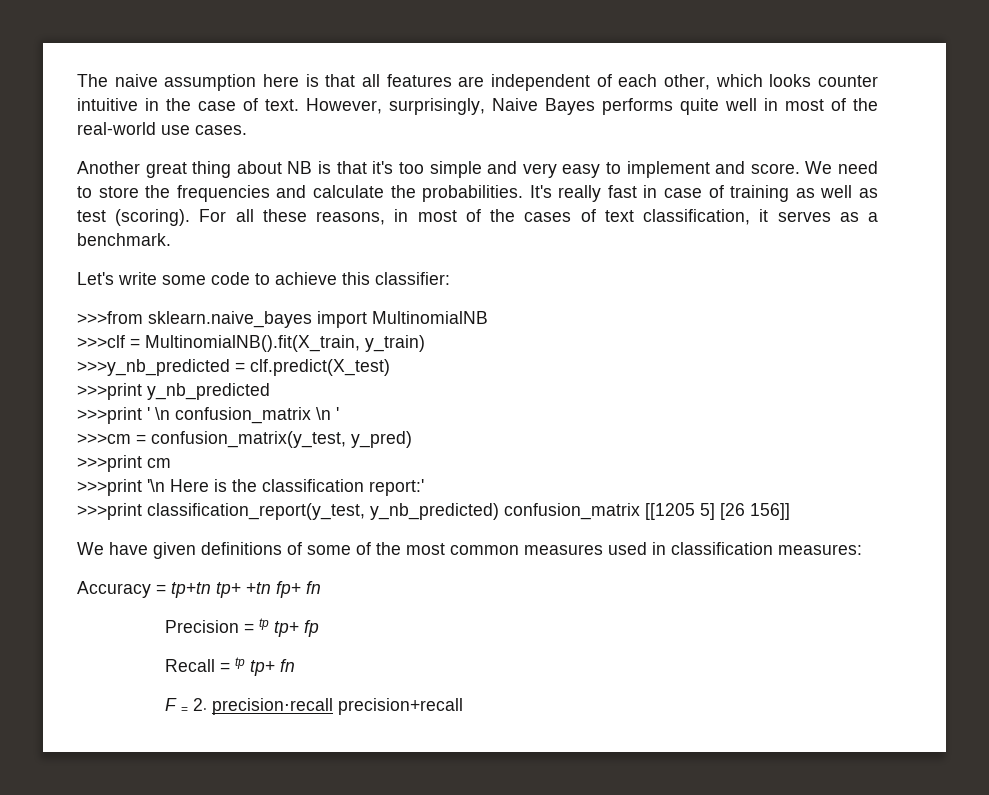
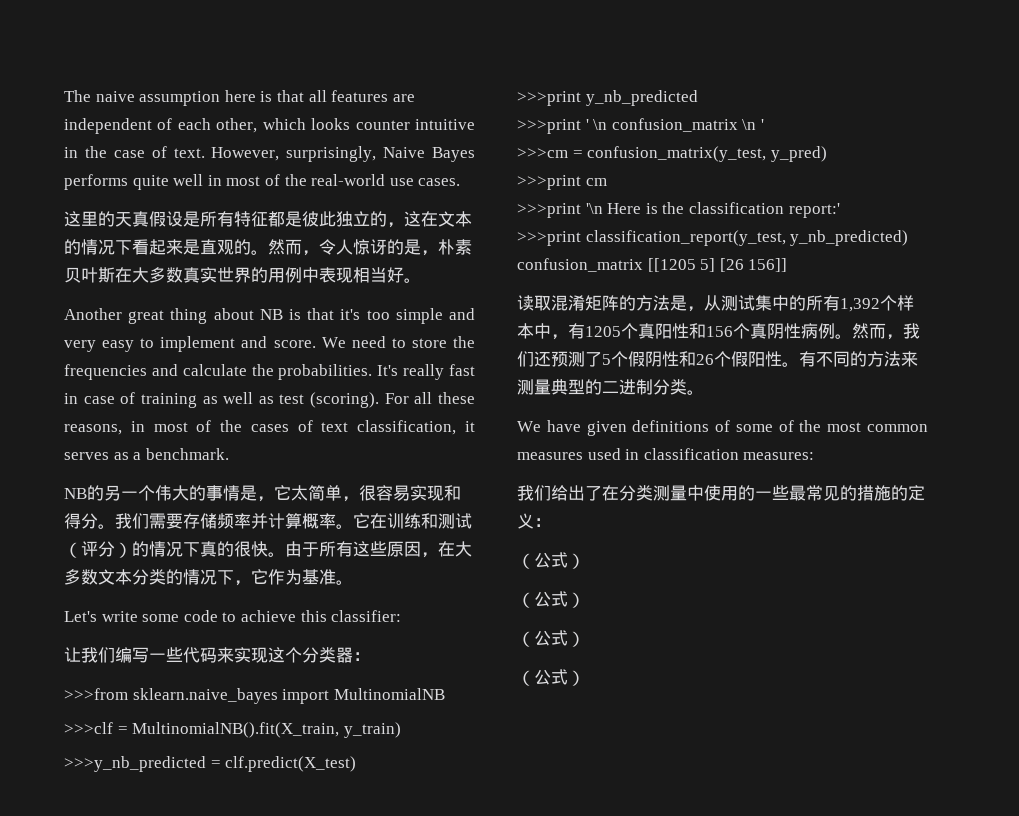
(247, 130) none -> [64,211,472,228] [64,239,472,256] [64,267,421,283] // 这里的天真假设是所有特征都是彼此独立的，这在文本的情况下看起来是直观的。然而，令人惊讶的是，朴素贝叶斯在大多数真实世界的用例中表现相当好。
(171, 239) none -> [64,485,461,502] [64,513,472,529] [64,541,472,558] [64,569,353,586] // NB的另一个伟大的事情是，它太简单，很容易实现和得分。我们需要存储频率并计算概率。它在训练和测试（评分）的情况下真的很快。由于所有这些原因，在大多数文本分类的情况下，它作为基准。
(450, 278) none -> [64,647,370,663] // 让我们编写一些代码来实现这个分类器：
(790, 511) none -> [517,295,914,312] [517,323,920,340] [517,351,918,367] [517,379,704,395] // 读取混淆矩阵的方法是，从测试集中的所有1,392个样本中，有1205个真阳性和156个真阴性病例。然而，我们还预测了5个假阴性和26个假阳性。有不同的方法来测量典型的二进制分类。
[77,581,321,598] [164,618,319,637] [164,657,295,676] [164,698,463,715] Accuracy = tp+tn tp+ +tn fp+ fn // Precision = tp tp+ fp // Recall = tp tp+ fn // F = 2⋅ precision⋅recall precision+recall -> [517,485,925,501] [517,513,551,529] [517,552,585,569] [517,591,585,608] [517,630,585,647] [517,669,585,686] 我们给出了在分类测量中使用的一些最常见的措施的定义： // （公式） // （公式） // （公式） // （公式）

